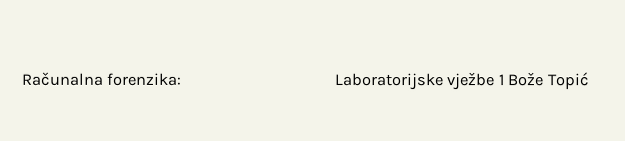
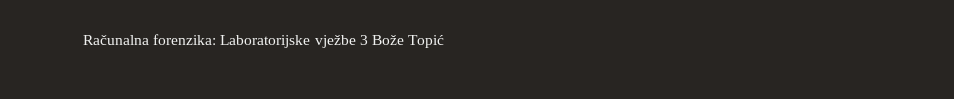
[497,74,504,86] 1 -> [359,35,368,45] 3

